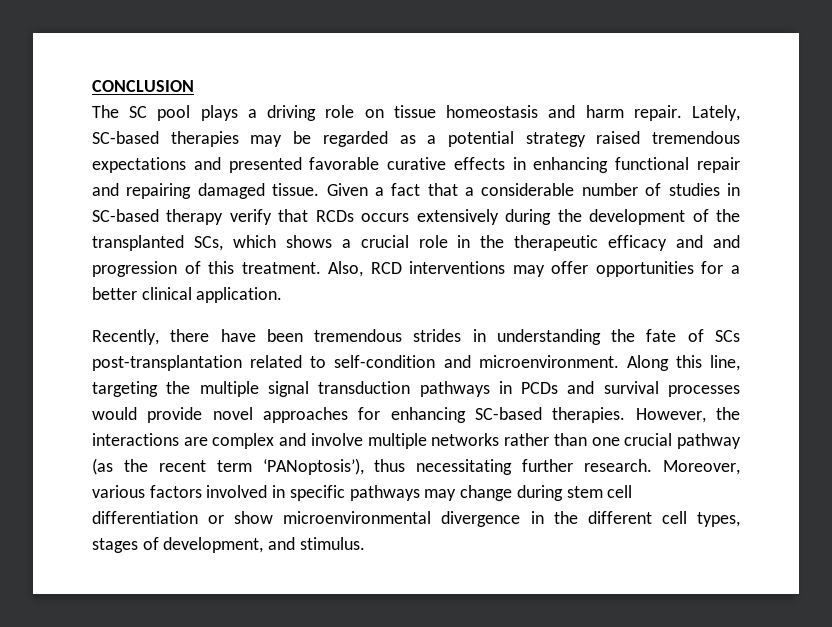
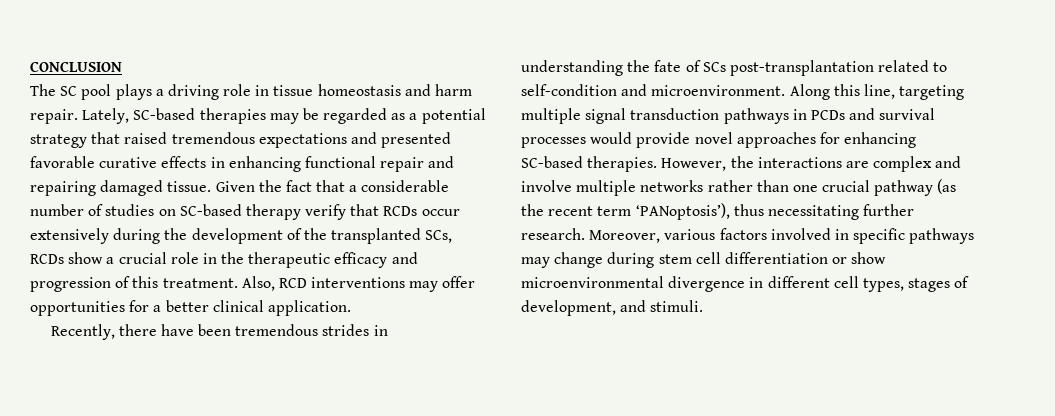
[364,109,384,118] on -> [255,85,270,96] in
(586, 139) none -> [91,132,121,144] that
[374,187,384,196] a -> [258,180,282,192] the
[727,183,741,196] in -> [158,209,176,216] on
[361,213,410,222] occurs -> [421,209,460,216] occur
[232,235,332,248] which shows -> [30,252,104,264] RCDs show
[713,235,740,248] and -> (418, 258) none
[166,381,191,394] the -> (965, 92) none
[553,511,578,524] the -> (764, 282) none
[299,537,365,550] stimulus. -> [650,300,704,312] stimuli.

